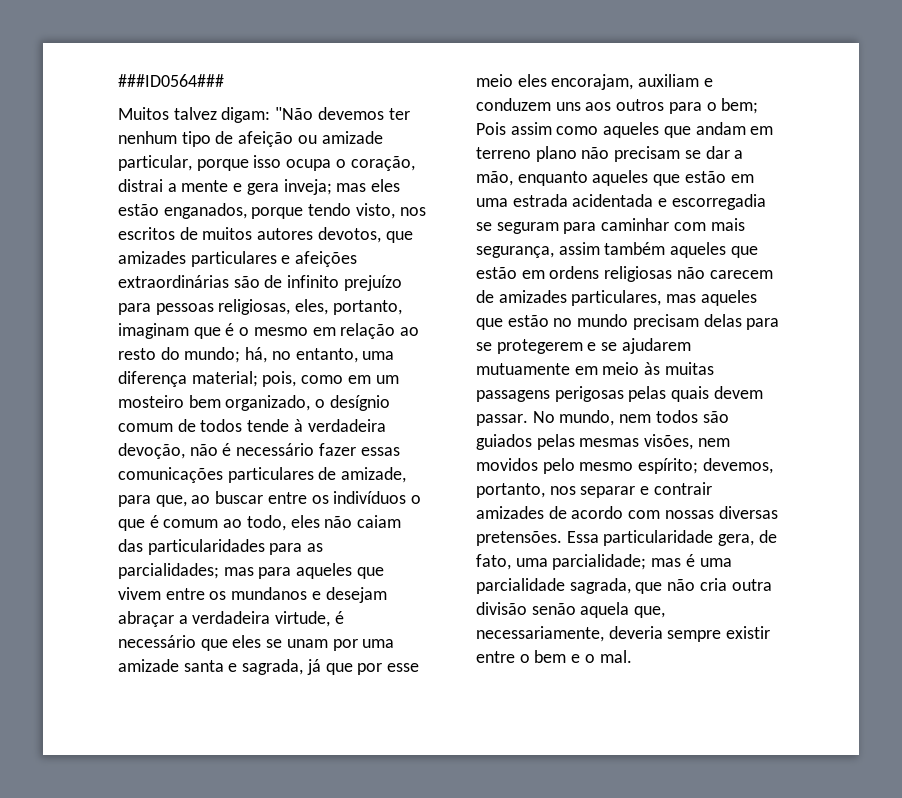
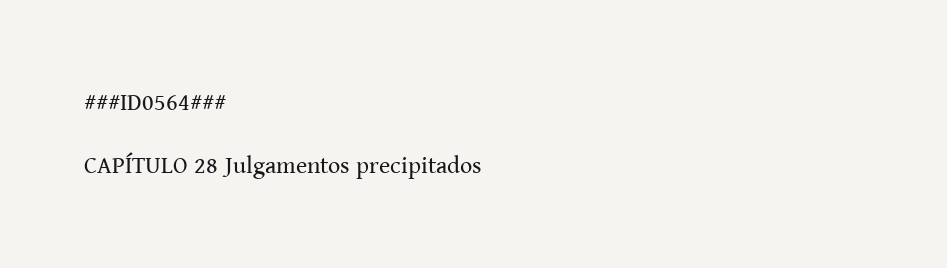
[118,107,410,123] [118,131,383,147] [118,155,415,171] [118,179,401,195] [118,203,426,219] [118,227,413,243] [118,251,358,267] [118,275,402,291] [118,299,402,315] [118,323,420,339] [118,347,395,363] [118,371,399,387] [118,395,390,411] [118,419,386,432] [118,443,400,459] [118,467,407,483] [118,491,422,507] [118,515,402,531] [118,539,324,555] [118,563,384,579] [118,587,387,603] [118,611,344,627] [118,635,395,651] [118,659,420,675] [476,74,713,90] [476,98,759,114] [476,122,774,138] [476,146,744,162] [476,170,754,186] [476,194,766,210] [476,218,745,234] [476,242,758,258] [476,266,773,282] [476,290,757,306] [476,314,780,330] [476,338,691,354] [476,362,714,375] [476,386,763,402] [476,410,729,426] [476,434,730,450] [476,458,773,474] [476,482,712,498] [476,506,778,519] [476,530,777,546] [476,554,732,570] [476,578,772,594] [476,602,666,618] [476,626,771,642] [476,650,632,663] Muitos talvez digam: "Não devemos ter nenhum tipo de afeição ou amizade particular, porque isso ocupa o coração, distrai a mente e gera inveja; mas eles estão enganados, porque tendo visto, nos escritos de muitos autores devotos, que amizades particulares e afeições extraordinárias são de infinito prejuízo para pessoas religiosas, eles, portanto, imaginam que é o mesmo em relação ao resto do mundo; há, no entanto, uma diferença material; pois, como em um mosteiro bem organizado, o desígnio comum de todos tende à verdadeira devoção, não é necessário fazer essas comunicações particulares de amizade, para que, ao buscar entre os indivíduos o que é comum ao todo, eles não caiam das particularidades para as parcialidades; mas para aqueles que vivem entre os mundanos e desejam abraçar a verdadeira virtude, é necessário que eles se unam por uma amizade santa e sagrada, já que por esse meio eles encorajam, auxiliam e conduzem uns aos outros para o bem; Pois assim como aqueles que andam em terreno plano não precisam se dar a mão, enquanto aqueles que estão em uma estrada acidentada e escorregadia se seguram para caminhar com mais segurança, assim também aqueles que estão em ordens religiosas não carecem de amizades particulares, mas aqueles que estão no mundo precisam delas para se protegerem e se ajudarem mutuamente em meio às muitas passagens perigosas pelas quais devem passar. No mundo, nem todos são guiados pelas mesmas visões, nem movidos pelo mesmo espírito; devemos, portanto, nos separar e contrair amizades de acordo com nossas diversas pretensões. Essa particularidade gera, de fato, uma parcialidade; mas é uma parcialidade sagrada, que não cria outra divisão senão aquela que, necessariamente, deveria sempre existir entre o bem e o mal. -> [84,152,483,179] CAPÍTULO 28 Julgamentos precipitados

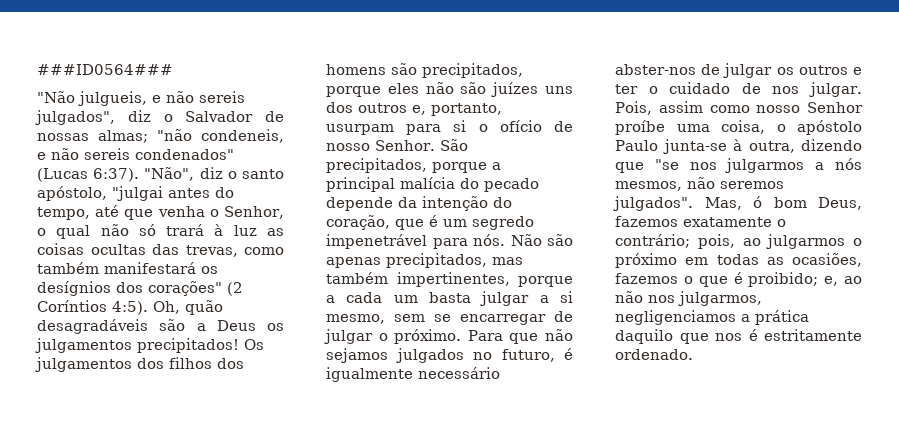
[84,152,483,179] CAPÍTULO 28 Julgamentos precipitados -> [37,91,245,106] [35,110,284,125] [37,129,284,143] [37,148,234,160] [37,167,284,182] [37,186,234,201] [37,205,285,220] [37,224,284,239] [37,243,284,257] [37,262,218,274] [37,281,243,296] [37,300,223,315] [37,319,284,334] [35,338,264,353] [35,357,244,372] [326,63,523,78] [326,82,573,97] [326,102,502,116] [326,120,573,135] [326,139,468,151] [326,158,501,173] [326,177,539,192] [326,196,512,211] [326,215,534,230] [326,234,573,249] [326,253,523,268] [326,272,573,287] [326,291,573,306] [326,311,573,325] [324,329,573,344] [326,348,573,363] [326,367,500,382] [615,63,862,78] [615,82,863,97] [615,101,863,115] [615,120,862,135] [615,139,862,154] [615,158,862,173] [615,177,784,191] [613,196,862,211] [615,216,786,227] [615,234,862,249] [615,253,862,268] [615,272,862,287] [615,291,762,306] [615,310,809,325] [615,329,862,344] [615,349,693,360] "Não julgueis, e não sereis julgados", diz o Salvador de nossas almas; "não condeneis, e não sereis condenados" (Lucas 6:37). "Não", diz o santo apóstolo, "julgai antes do tempo, até que venha o Senhor, o qual não só trará à luz as coisas ocultas das trevas, como também manifestará os desígnios dos corações" (2 Coríntios 4:5). Oh, quão desagradáveis são a Deus os julgamentos precipitados! Os julgamentos dos filhos dos homens são precipitados, porque eles não são juízes uns dos outros e, portanto, usurpam para si o ofício de nosso Senhor. São precipitados, porque a principal malícia do pecado depende da intenção do coração, que é um segredo impenetrável para nós. Não são apenas precipitados, mas também impertinentes, porque a cada um basta julgar a si mesmo, sem se encarregar de julgar o próximo. Para que não sejamos julgados no futuro, é igualmente necessário abster-nos de julgar os outros e ter o cuidado de nos julgar. Pois, assim como nosso Senhor proíbe uma coisa, o apóstolo Paulo junta-se à outra, dizendo que "se nos julgarmos a nós mesmos, não seremos julgados". Mas, ó bom Deus, fazemos exatamente o contrário; pois, ao julgarmos o próximo em todas as ocasiões, fazemos o que é proibido; e, ao não nos julgarmos, negligenciamos a prática daquilo que nos é estritamente ordenado.

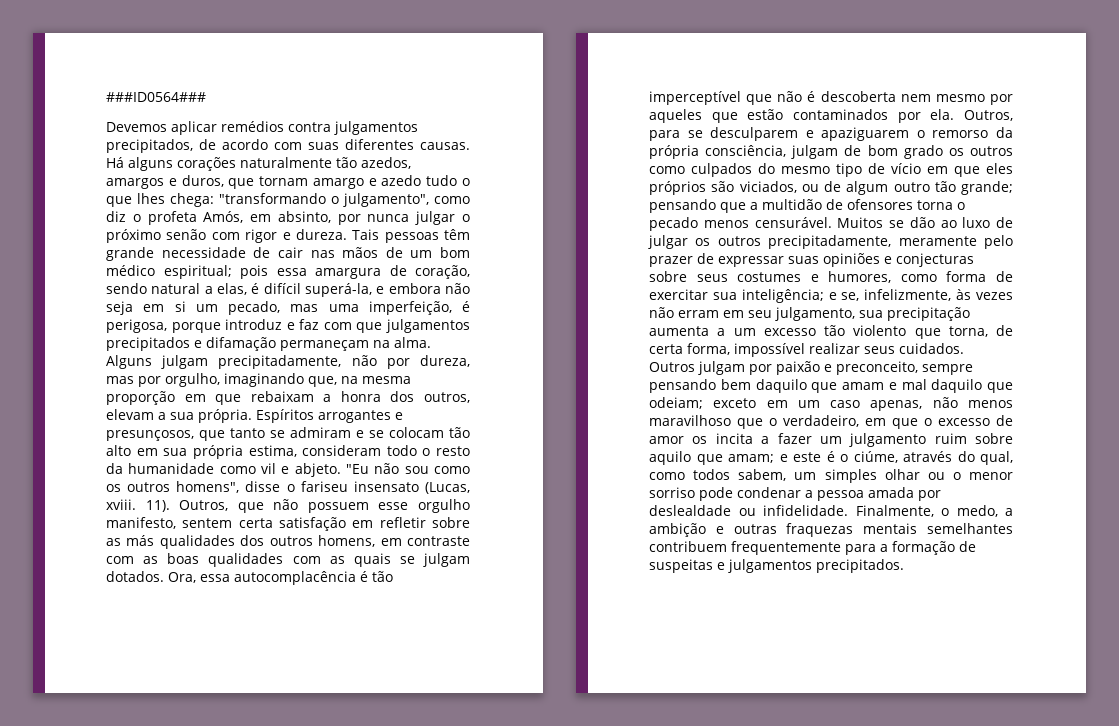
[37,91,245,106] [35,110,284,125] [37,129,284,143] [37,148,234,160] [37,167,284,182] [37,186,234,201] [37,205,285,220] [37,224,284,239] [37,243,284,257] [37,262,218,274] [37,281,243,296] [37,300,223,315] [37,319,284,334] [35,338,264,353] [35,357,244,372] [326,63,523,78] [326,82,573,97] [326,102,502,116] [326,120,573,135] [326,139,468,151] [326,158,501,173] [326,177,539,192] [326,196,512,211] [326,215,534,230] [326,234,573,249] [326,253,523,268] [326,272,573,287] [326,291,573,306] [326,311,573,325] [324,329,573,344] [326,348,573,363] [326,367,500,382] [615,63,862,78] [615,82,863,97] [615,101,863,115] [615,120,862,135] [615,139,862,154] [615,158,862,173] [615,177,784,191] [613,196,862,211] [615,216,786,227] [615,234,862,249] [615,253,862,268] [615,272,862,287] [615,291,762,306] [615,310,809,325] [615,329,862,344] [615,349,693,360] "Não julgueis, e não sereis julgados", diz o Salvador de nossas almas; "não condeneis, e não sereis condenados" (Lucas 6:37). "Não", diz o santo apóstolo, "julgai antes do tempo, até que venha o Senhor, o qual não só trará à luz as coisas ocultas das trevas, como também manifestará os desígnios dos corações" (2 Coríntios 4:5). Oh, quão desagradáveis são a Deus os julgamentos precipitados! Os julgamentos dos filhos dos homens são precipitados, porque eles não são juízes uns dos outros e, portanto, usurpam para si o ofício de nosso Senhor. São precipitados, porque a principal malícia do pecado depende da intenção do coração, que é um segredo impenetrável para nós. Não são apenas precipitados, mas também impertinentes, porque a cada um basta julgar a si mesmo, sem se encarregar de julgar o próximo. Para que não sejamos julgados no futuro, é igualmente necessário abster-nos de julgar os outros e ter o cuidado de nos julgar. Pois, assim como nosso Senhor proíbe uma coisa, o apóstolo Paulo junta-se à outra, dizendo que "se nos julgarmos a nós mesmos, não seremos julgados". Mas, ó bom Deus, fazemos exatamente o contrário; pois, ao julgarmos o próximo em todas as ocasiões, fazemos o que é proibido; e, ao não nos julgarmos, negligenciamos a prática daquilo que nos é estritamente ordenado. -> [106,121,418,135] [106,139,470,153] [106,157,411,171] [106,175,470,189] [106,193,470,207] [106,211,470,225] [106,229,470,243] [106,247,470,261] [106,265,470,279] [106,283,470,297] [106,301,470,315] [106,319,470,333] [106,337,431,351] [106,355,470,369] [106,373,411,387] [106,391,470,405] [106,409,403,423] [106,427,470,441] [106,445,470,459] [106,463,470,477] [106,481,470,494] [106,499,470,513] [106,517,470,531] [106,535,470,549] [106,553,470,567] [106,571,393,585] [649,91,1013,105] [649,109,1013,123] [649,127,1013,141] [649,145,1013,159] [649,163,1013,177] [649,181,1013,195] [649,199,965,213] [649,217,1013,231] [648,235,1013,249] [649,253,974,267] [649,271,1013,283] [649,289,1013,303] [649,307,970,321] [649,325,1013,339] [649,343,964,357] [649,361,973,375] [649,379,1013,393] [649,397,1013,411] [649,415,1013,429] [649,433,1013,447] [649,451,1013,465] [649,469,1013,483] [649,487,941,501] [649,505,1013,517] [649,523,1013,537] [649,541,976,555] [649,559,904,573] Devemos aplicar remédios contra julgamentos precipitados, de acordo com suas diferentes causas. Há alguns corações naturalmente tão azedos, amargos e duros, que tornam amargo e azedo tudo o que lhes chega: "transformando o julgamento", como diz o profeta Amós, em absinto, por nunca julgar o próximo senão com rigor e dureza. Tais pessoas têm grande necessidade de cair nas mãos de um bom médico espiritual; pois essa amargura de coração, sendo natural a elas, é difícil superá-la, e embora não seja em si um pecado, mas uma imperfeição, é perigosa, porque introduz e faz com que julgamentos precipitados e difamação permaneçam na alma. Alguns julgam precipitadamente, não por dureza, mas por orgulho, imaginando que, na mesma proporção em que rebaixam a honra dos outros, elevam a sua própria. Espíritos arrogantes e presunçosos, que tanto se admiram e se colocam tão alto em sua própria estima, consideram todo o resto da humanidade como vil e abjeto. "Eu não sou como os outros homens", disse o fariseu insensato (Lucas, xviii. 11). Outros, que não possuem esse orgulho manifesto, sentem certa satisfação em refletir sobre as más qualidades dos outros homens, em contraste com as boas qualidades com as quais se julgam dotados. Ora, essa autocomplacência é tão imperceptível que não é descoberta nem mesmo por aqueles que estão contaminados por ela. Outros, para se desculparem e apaziguarem o remorso da própria consciência, julgam de bom grado os outros como culpados do mesmo tipo de vício em que eles próprios são viciados, ou de algum outro tão grande; pensando que a multidão de ofensores torna o pecado menos censurável. Muitos se dão ao luxo de julgar os outros precipitadamente, meramente pelo prazer de expressar suas opiniões e conjecturas sobre seus costumes e humores, como forma de exercitar sua inteligência; e se, infelizmente, às vezes não erram em seu julgamento, sua precipitação aumenta a um excesso tão violento que torna, de certa forma, impossível realizar seus cuidados. Outros julgam por paixão e preconceito, sempre pensando bem daquilo que amam e mal daquilo que odeiam; exceto em um caso apenas, não menos maravilhoso que o verdadeiro, em que o excesso de amor os incita a fazer um julgamento ruim sobre aquilo que amam; e este é o ciúme, através do qual, como todos sabem, um simples olhar ou o menor sorriso pode condenar a pessoa amada por deslealdade ou infidelidade. Finalmente, o medo, a ambição e outras fraquezas mentais semelhantes contribuem frequentemente para a formação de suspeitas e julgamentos precipitados.

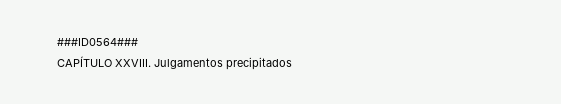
[106,121,418,135] [106,139,470,153] [106,157,411,171] [106,175,470,189] [106,193,470,207] [106,211,470,225] [106,229,470,243] [106,247,470,261] [106,265,470,279] [106,283,470,297] [106,301,470,315] [106,319,470,333] [106,337,431,351] [106,355,470,369] [106,373,411,387] [106,391,470,405] [106,409,403,423] [106,427,470,441] [106,445,470,459] [106,463,470,477] [106,481,470,494] [106,499,470,513] [106,517,470,531] [106,535,470,549] [106,553,470,567] [106,571,393,585] [649,91,1013,105] [649,109,1013,123] [649,127,1013,141] [649,145,1013,159] [649,163,1013,177] [649,181,1013,195] [649,199,965,213] [649,217,1013,231] [648,235,1013,249] [649,253,974,267] [649,271,1013,283] [649,289,1013,303] [649,307,970,321] [649,325,1013,339] [649,343,964,357] [649,361,973,375] [649,379,1013,393] [649,397,1013,411] [649,415,1013,429] [649,433,1013,447] [649,451,1013,465] [649,469,1013,483] [649,487,941,501] [649,505,1013,517] [649,523,1013,537] [649,541,976,555] [649,559,904,573] Devemos aplicar remédios contra julgamentos precipitados, de acordo com suas diferentes causas. Há alguns corações naturalmente tão azedos, amargos e duros, que tornam amargo e azedo tudo o que lhes chega: "transformando o julgamento", como diz o profeta Amós, em absinto, por nunca julgar o próximo senão com rigor e dureza. Tais pessoas têm grande necessidade de cair nas mãos de um bom médico espiritual; pois essa amargura de coração, sendo natural a elas, é difícil superá-la, e embora não seja em si um pecado, mas uma imperfeição, é perigosa, porque introduz e faz com que julgamentos precipitados e difamação permaneçam na alma. Alguns julgam precipitadamente, não por dureza, mas por orgulho, imaginando que, na mesma proporção em que rebaixam a honra dos outros, elevam a sua própria. Espíritos arrogantes e presunçosos, que tanto se admiram e se colocam tão alto em sua própria estima, consideram todo o resto da humanidade como vil e abjeto. "Eu não sou como os outros homens", disse o fariseu insensato (Lucas, xviii. 11). Outros, que não possuem esse orgulho manifesto, sentem certa satisfação em refletir sobre as más qualidades dos outros homens, em contraste com as boas qualidades com as quais se julgam dotados. Ora, essa autocomplacência é tão imperceptível que não é descoberta nem mesmo por aqueles que estão contaminados por ela. Outros, para se desculparem e apaziguarem o remorso da própria consciência, julgam de bom grado os outros como culpados do mesmo tipo de vício em que eles próprios são viciados, ou de algum outro tão grande; pensando que a multidão de ofensores torna o pecado menos censurável. Muitos se dão ao luxo de julgar os outros precipitadamente, meramente pelo prazer de expressar suas opiniões e conjecturas sobre seus costumes e humores, como forma de exercitar sua inteligência; e se, infelizmente, às vezes não erram em seu julgamento, sua precipitação aumenta a um excesso tão violento que torna, de certa forma, impossível realizar seus cuidados. Outros julgam por paixão e preconceito, sempre pensando bem daquilo que amam e mal daquilo que odeiam; exceto em um caso apenas, não menos maravilhoso que o verdadeiro, em que o excesso de amor os incita a fazer um julgamento ruim sobre aquilo que amam; e este é o ciúme, através do qual, como todos sabem, um simples olhar ou o menor sorriso pode condenar a pessoa amada por deslealdade ou infidelidade. Finalmente, o medo, a ambição e outras fraquezas mentais semelhantes contribuem frequentemente para a formação de suspeitas e julgamentos precipitados. -> [57,56,292,70] CAPÍTULO XXVIII. Julgamentos precipitados

